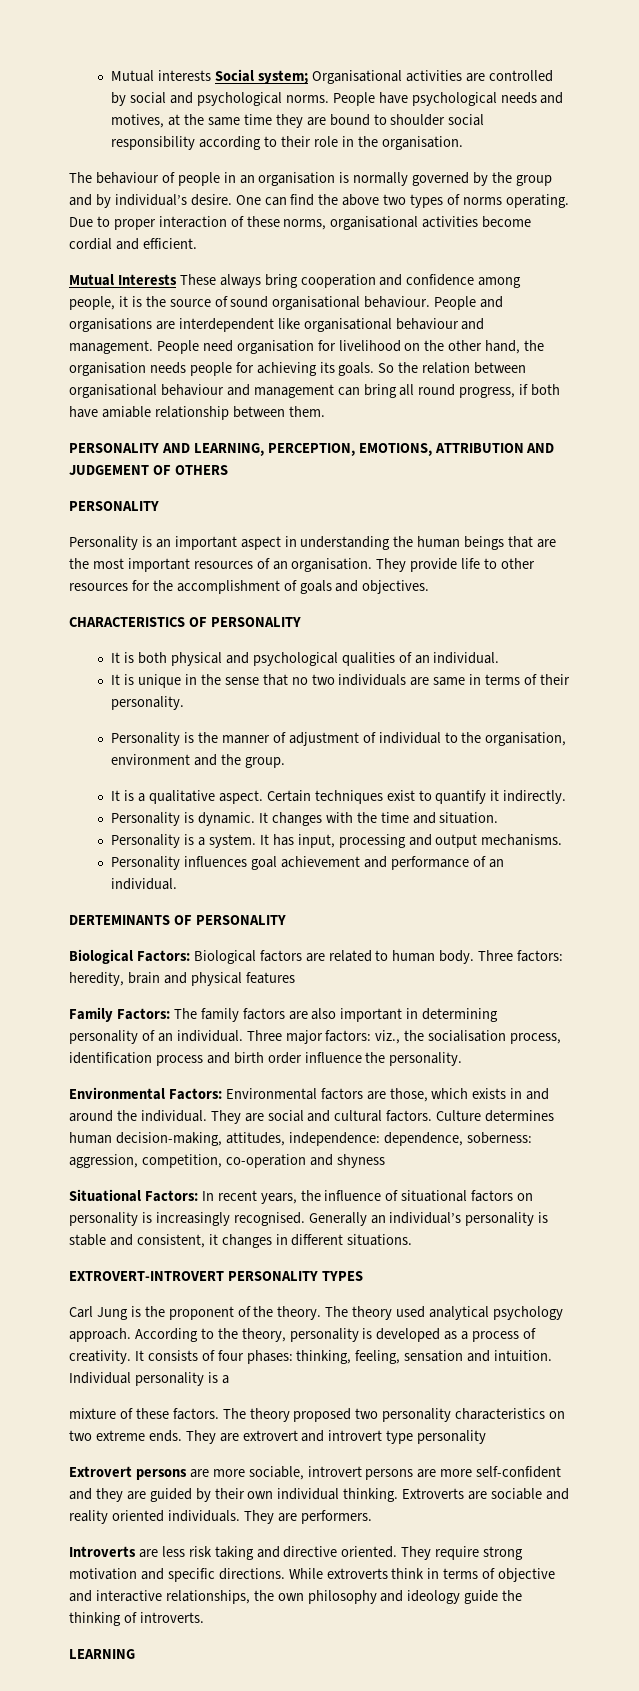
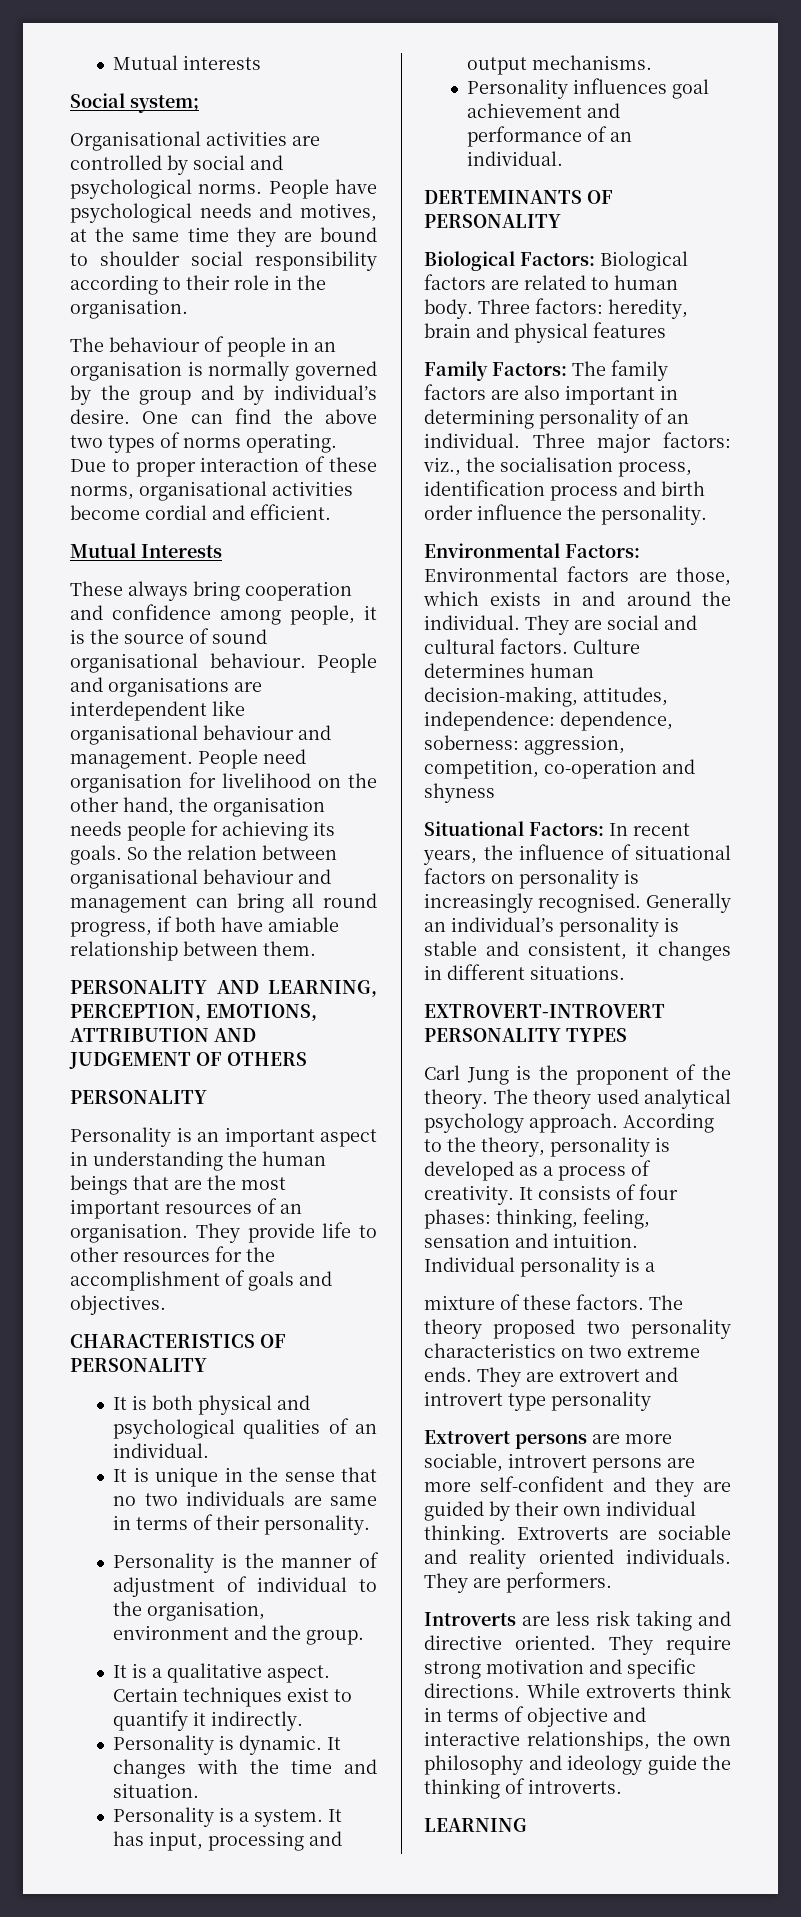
(212, 75) none -> (262, 62) //
(308, 77) none -> (199, 104) //
(177, 279) none -> (222, 551) //

